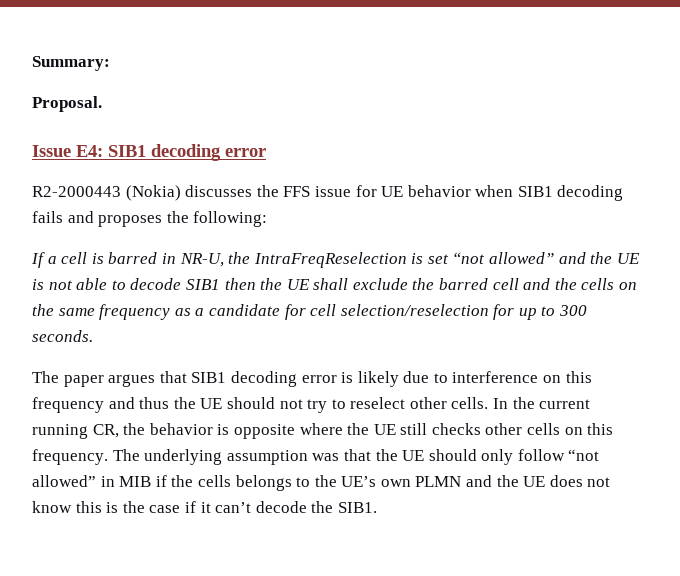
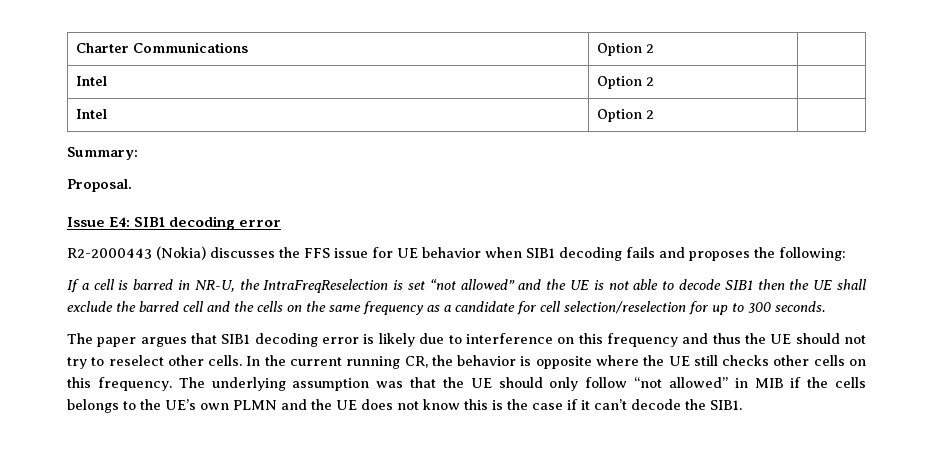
(32, 63) none -> [75,42,248,53] [596,43,654,56] [75,76,107,86] [596,76,654,89] [75,109,107,119] [596,109,654,122] Charter Communications | Option 2 | // Intel | Option 2 | // Intel | Option 2 | //

